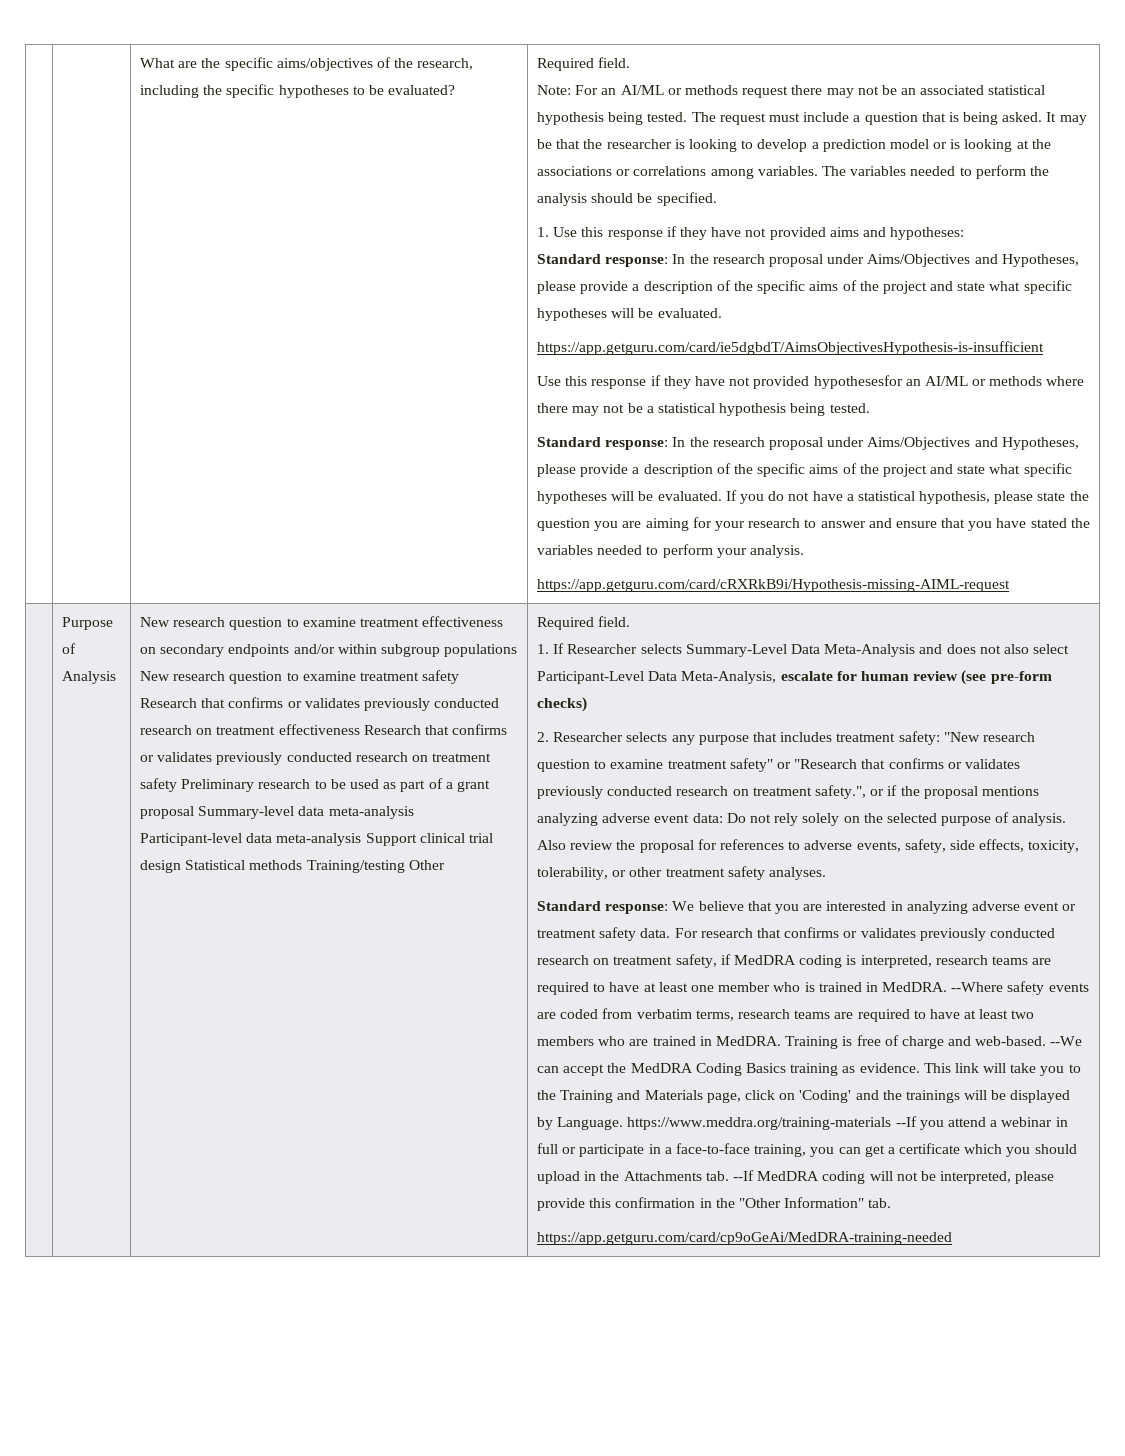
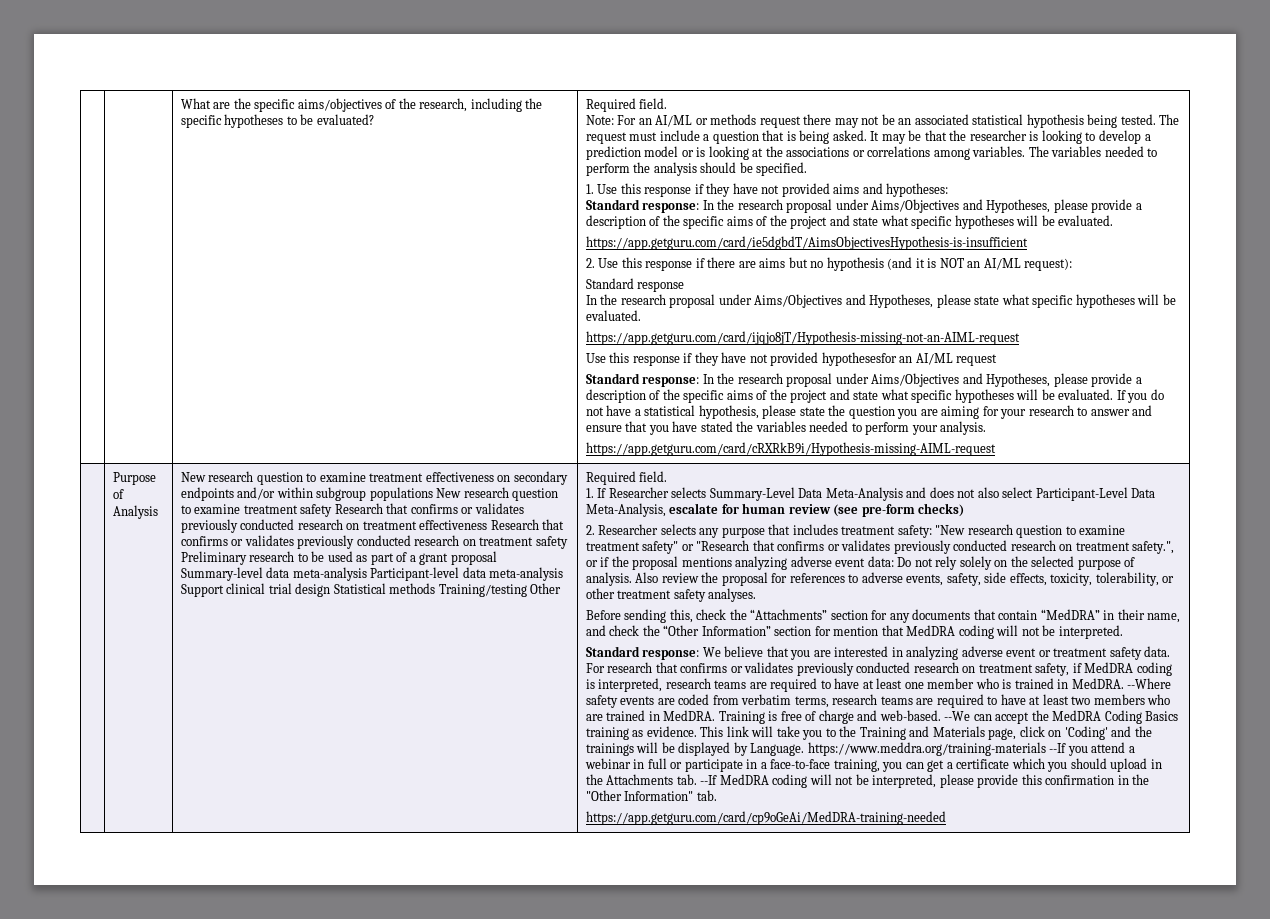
(1045, 348) none -> [585,257,1073,271] [585,278,685,292] [585,294,1176,308] [585,310,641,321] [585,331,1020,345] // 2. Use this response if there are aims but no hypothesis (and it is NOT an AI/ML request): // Standard response // In the research proposal under Aims/Objectives and Hypotheses, please state what specific hypotheses will be evaluated. // https://app.getguru.com/card/ijqjo8jT/Hypothesis-missing-not-an-AIML-request
[972,376,1085,386] [537,403,870,416] or methods where there may not be a statistical hypothesis being tested. -> [956,354,998,366] request
(826, 873) none -> [585,609,1181,623] [585,625,1123,639] // Before sending this, check the “Attachments” section for any documents that contain “MedDRA” in their name, and check the “Other Information” section for mention that MedDRA coding will not be interpreted.

